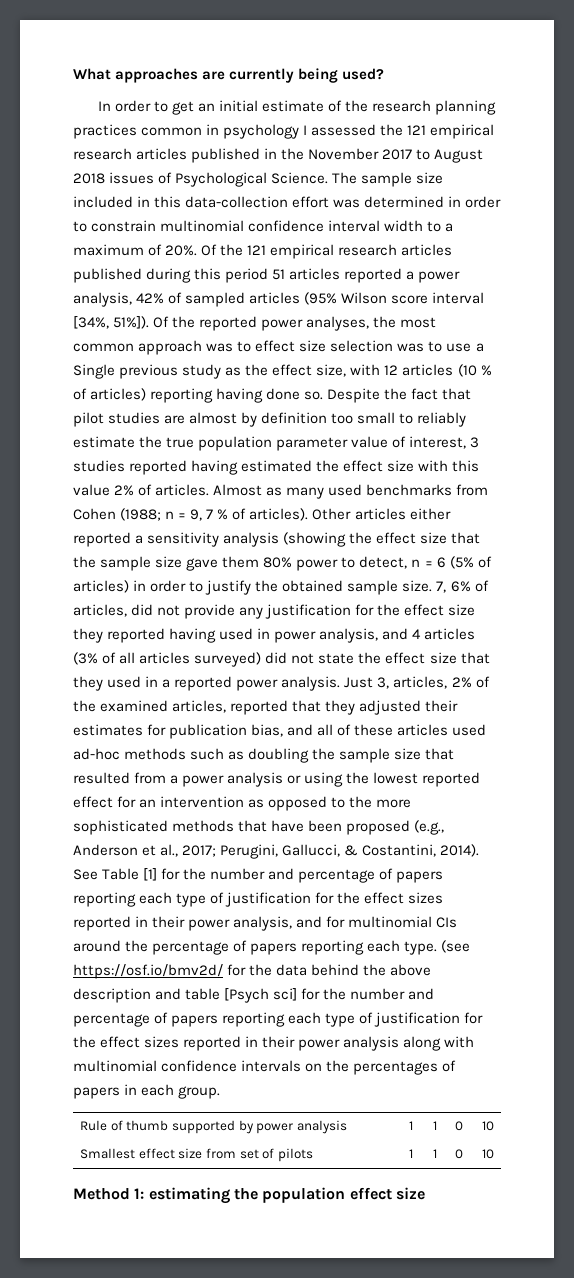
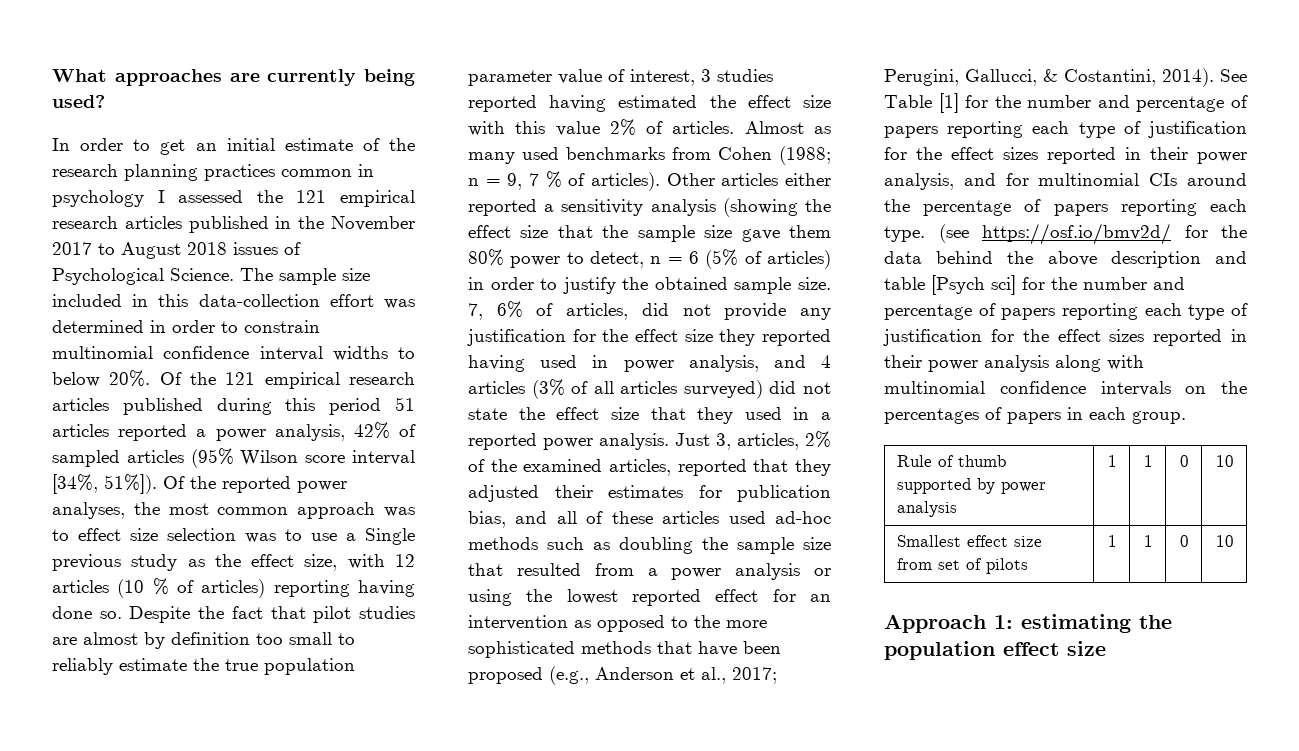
[384,220,454,232] [73,244,163,256] width to a maximum of -> [332,346,415,361] [52,372,100,387] widths to below
[73,1188,130,1200] Method -> [884,614,986,633] Approach

